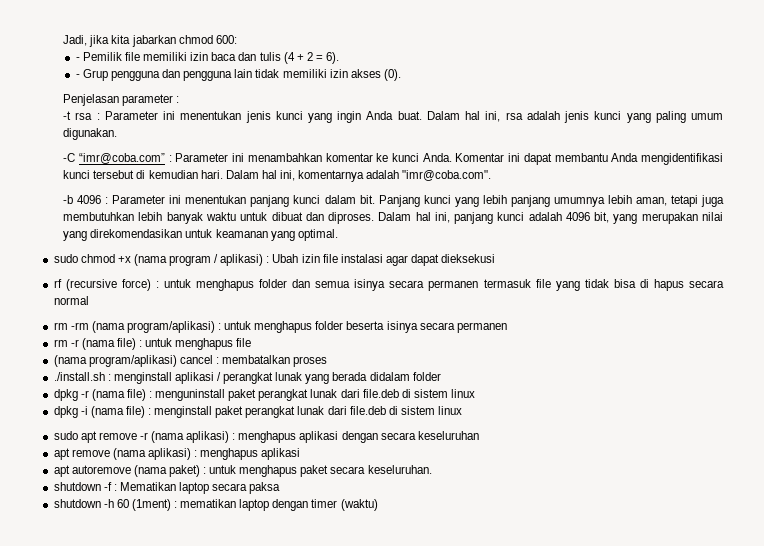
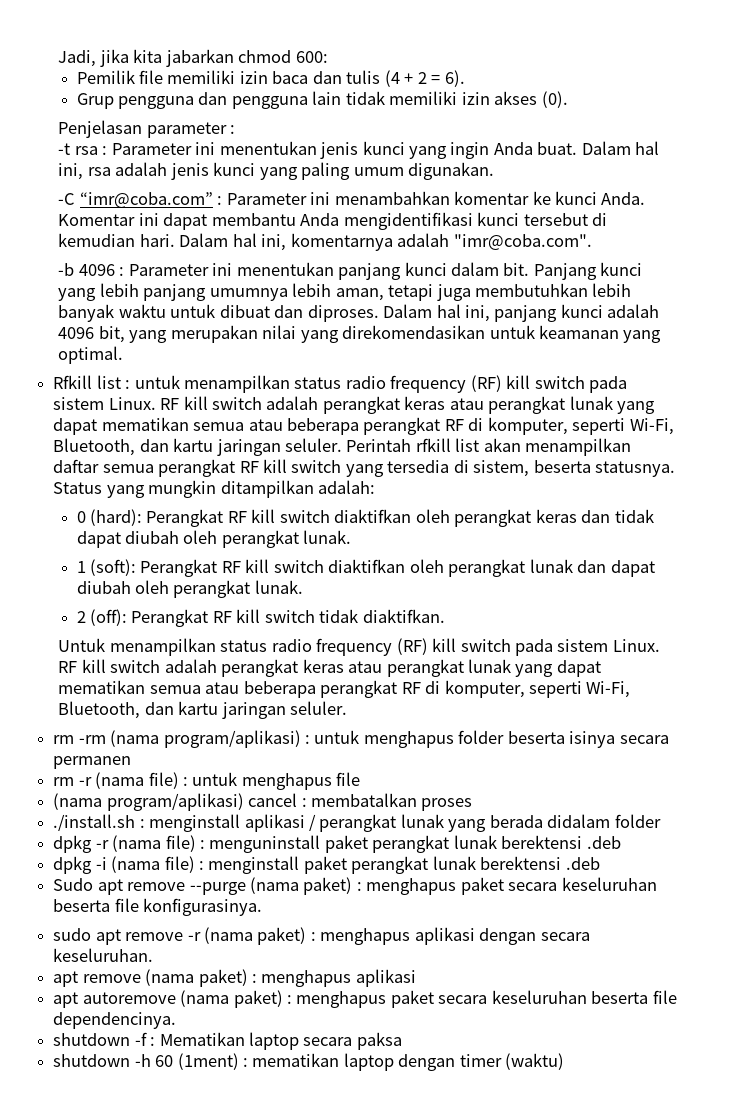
[75,57,80,61] - -> (328, 57) none
[75,74,80,78] - -> (465, 78) none
[53,254,496,266] [53,279,724,291] [53,296,89,305] sudo chmod +x (nama program / aplikasi) : Ubah izin file instalasi agar dapat dieksekusi // rf (recursive force) : untuk menghapus folder dan semua isinya secara permanen termasuk file yang tidak bisa di hapus secara normal -> [53,375,628,393] [53,396,656,414] [53,417,674,435] [53,438,632,456] [53,459,676,477] [53,480,375,498] [76,509,654,527] [76,530,352,548] [76,559,655,577] [76,580,303,598] [76,609,445,627] [58,638,660,656] [58,659,601,677] [58,680,631,698] [58,701,348,719] Rfkill list : untuk menampilkan status radio frequency (RF) kill switch pada sistem Linux. RF kill switch adalah perangkat keras atau perangkat lunak yang dapat mematikan semua atau beberapa perangkat RF di komputer, seperti Wi-Fi, Bluetooth, dan kartu jaringan seluler. Perintah rfkill list akan menampilkan daftar semua perangkat RF kill switch yang tersedia di sistem, beserta statusnya. Status yang mungkin ditampilkan adalah: // 0 (hard): Perangkat RF kill switch diaktifkan oleh perangkat keras dan tidak dapat diubah oleh perangkat lunak. // 1 (soft): Perangkat RF kill switch diaktifkan oleh perangkat lunak dan dapat diubah oleh perangkat lunak. // 2 (off): Perangkat RF kill switch tidak diaktifkan. // Untuk menampilkan status radio frequency (RF) kill switch pada sistem Linux. RF kill switch adalah perangkat keras atau perangkat lunak yang dapat mematikan semua atau beberapa perangkat RF di komputer, seperti Wi-Fi, Bluetooth, dan kartu jaringan seluler.
[340,389,476,398] dari file.deb di sistem linux -> [501,835,621,849] berektensi .deb
[327,406,463,415] dari file.deb di sistem linux -> [480,856,600,870] [53,877,657,895] [53,898,263,916] berektensi .deb // Sudo apt remove --purge (nama paket) : menghapus paket secara keseluruhan beserta file konfigurasinya.
[186,431,230,443] aplikasi) -> [257,927,307,945] paket)
[417,431,479,440] keseluruhan -> [53,948,154,962] keseluruhan.
[147,448,191,460] aplikasi) -> [198,969,248,987] paket)
[209,465,432,477] untuk menghapus paket secara keseluruhan. -> [296,990,677,1008] [53,1012,177,1029] menghapus paket secara keseluruhan beserta file dependencinya.

